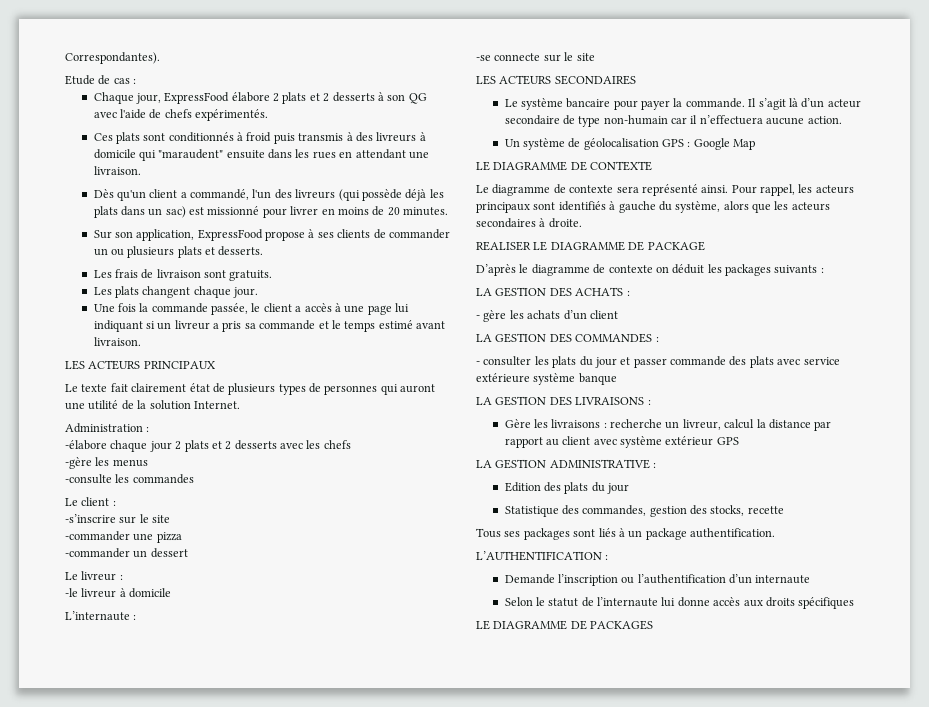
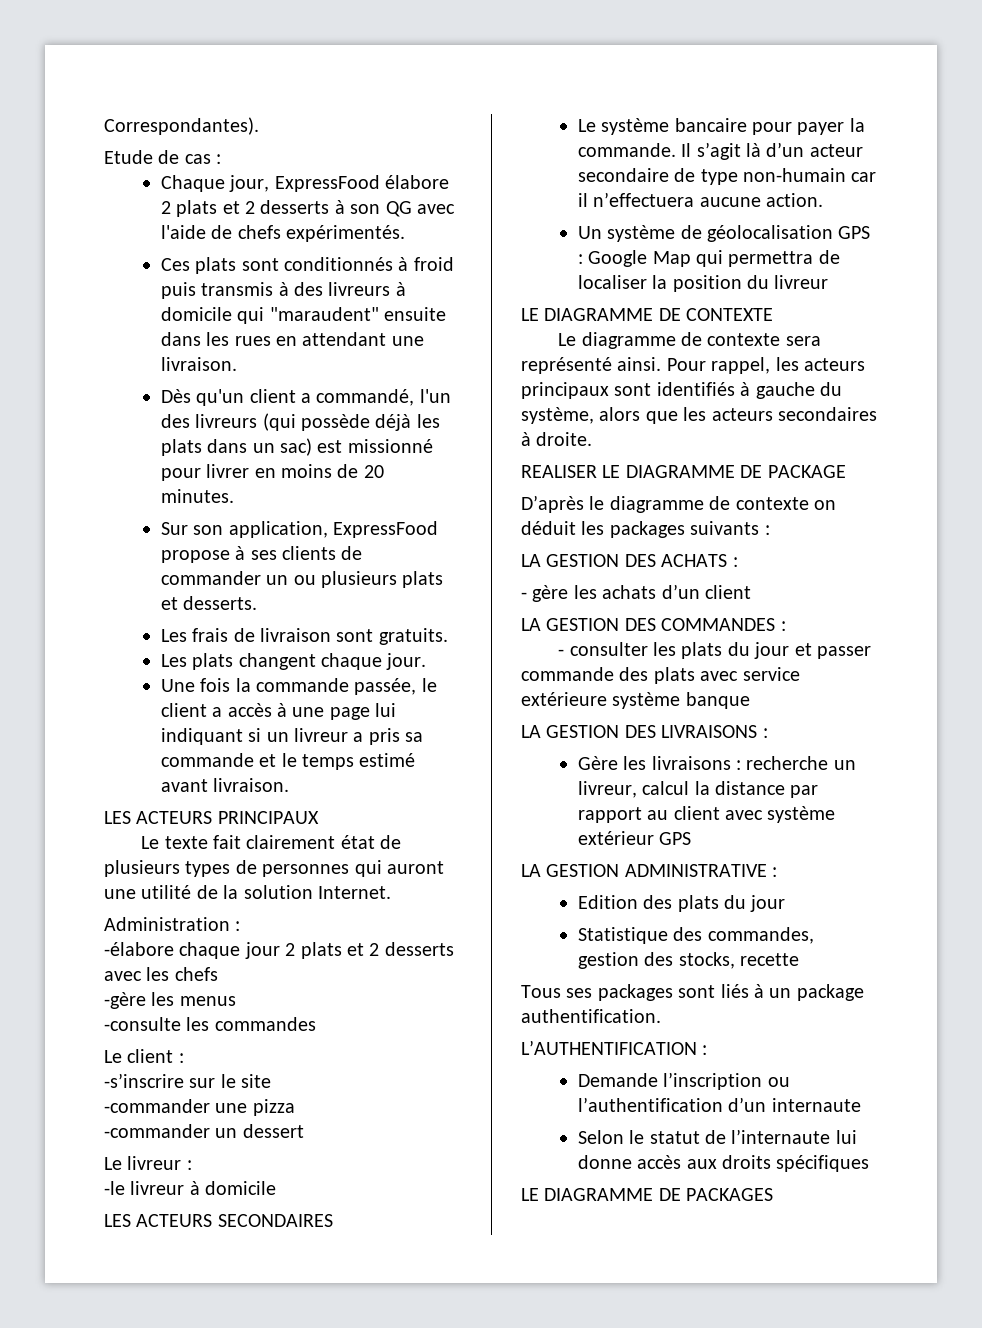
[65,611,137,621] [476,52,595,62] // L’internaute : // -se connecte sur le site -> (277, 1188) none
(756, 144) none -> [695,250,840,267] [577,275,829,292] qui permettra de localiser la position du livreur

